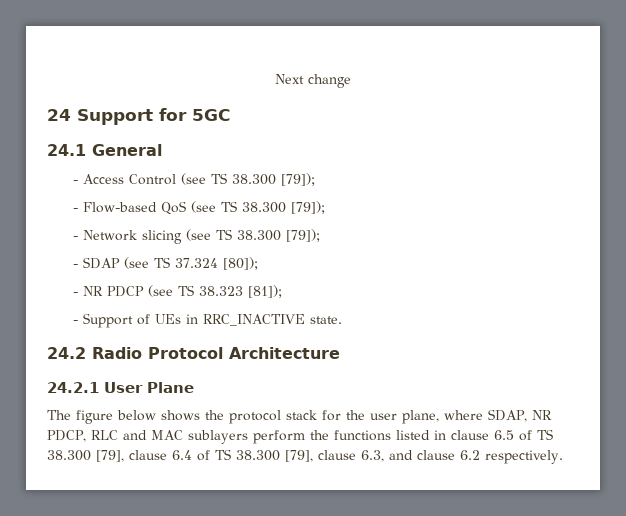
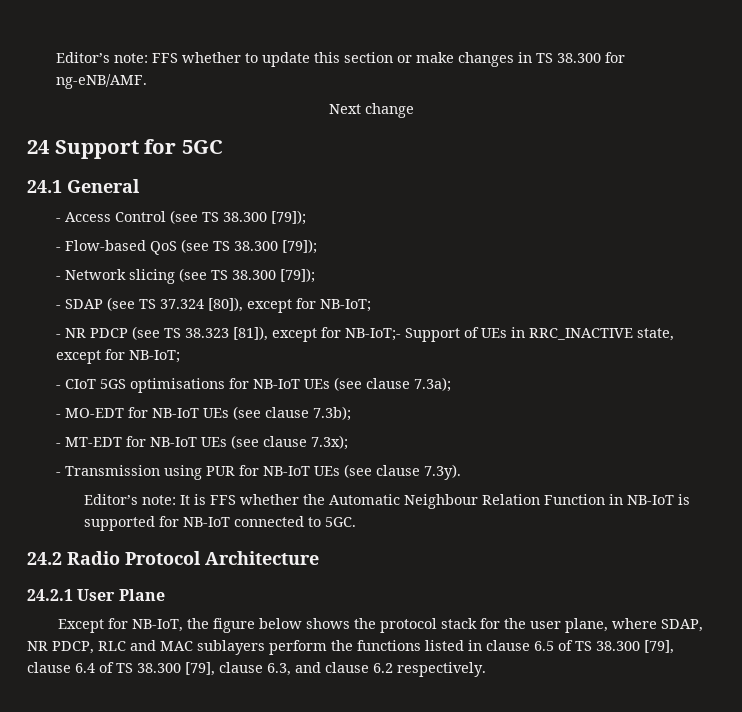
(275, 79) none -> [55,52,625,67] [55,74,147,89] Editor’s note: FFS whether to update this section or make changes in TS 38.300 for ng-eNB/AMF. //
[223,257,259,270] [80]); -> [207,297,371,313] [80]), except for NB-IoT;
[248,285,283,298] [73,320,79,324] [81]); // - -> [232,326,401,342] [81]), except for NB-IoT;-
[310,316,343,324] state. -> [636,328,674,341] [55,349,180,364] [55,377,451,393] [55,406,351,421] [55,435,348,450] [55,464,461,480] [84,494,691,509] [84,516,357,531] state, except for NB-IoT; // - CIoT 5GS optimisations for NB-IoT UEs (see clause 7.3a); // - MO-EDT for NB-IoT UEs (see clause 7.3b); // - MT-EDT for NB-IoT UEs (see clause 7.3x); // - Transmission using PUR for NB-IoT UEs (see clause 7.3y). // Editor’s note: It is FFS whether the Automatic Neighbour Relation Function in NB-IoT is supported for NB-IoT connected to 5GC.
[47,410,71,420] The -> [57,618,209,633] Except for NB-IoT, the

